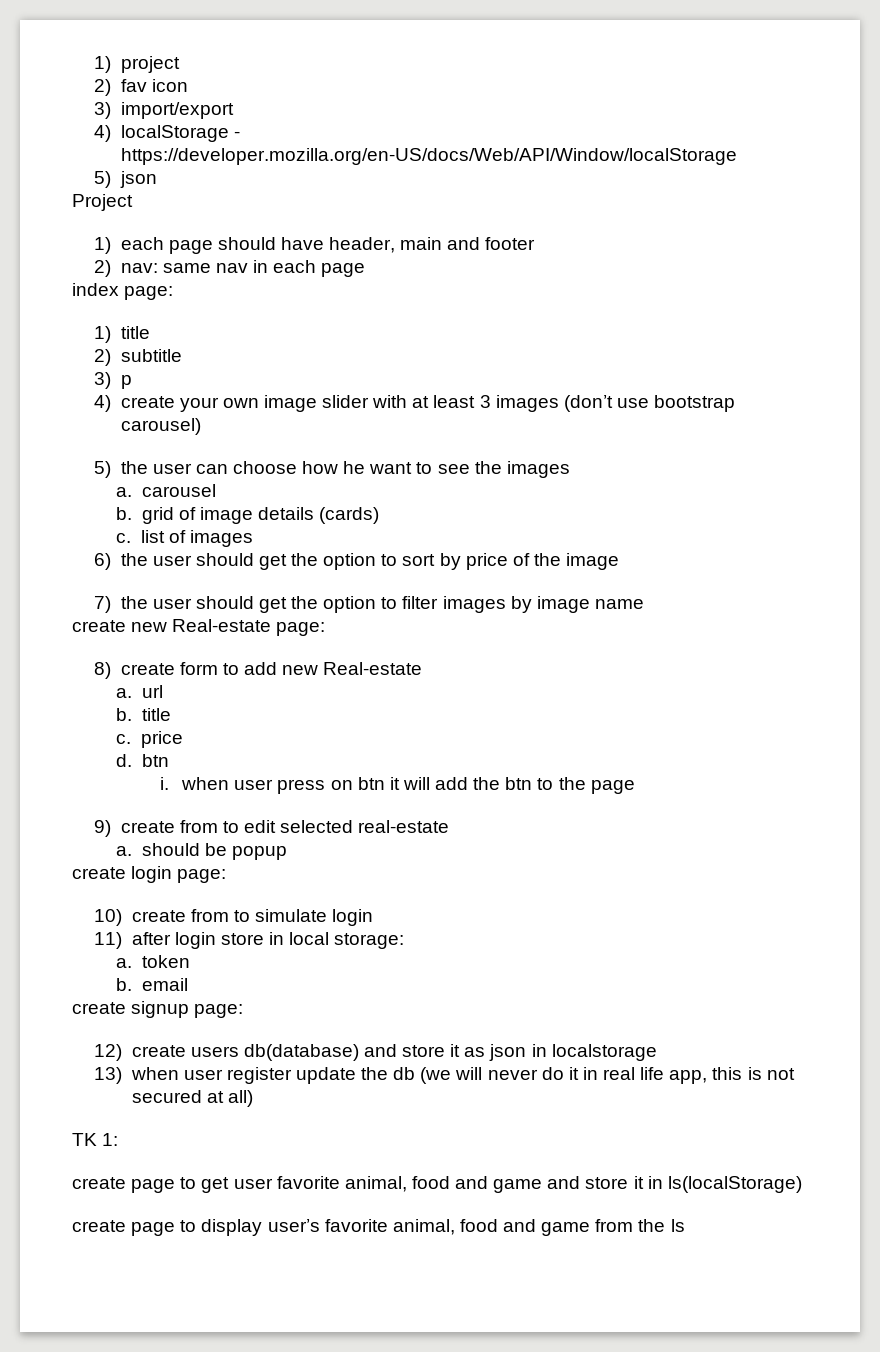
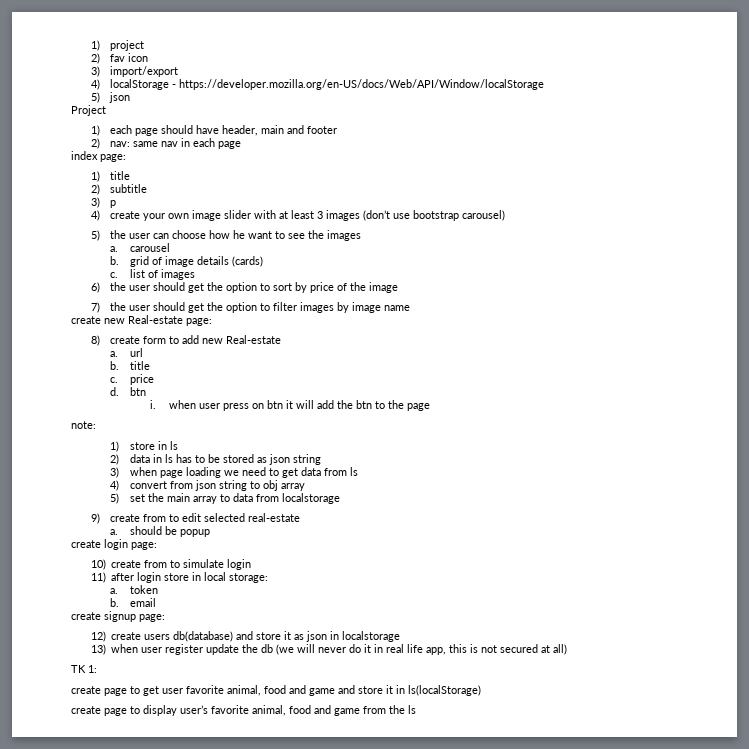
(635, 787) none -> [71,421,96,429] [110,441,178,452] [110,454,321,465] [110,467,358,478] [110,480,305,491] [110,493,340,504] // note: // 1) store in ls // 2) data in ls has to be stored as json string // 3) when page loading we need to get data from ls // 4) convert from json string to obj array // 5) set the main array to data from localstorage

